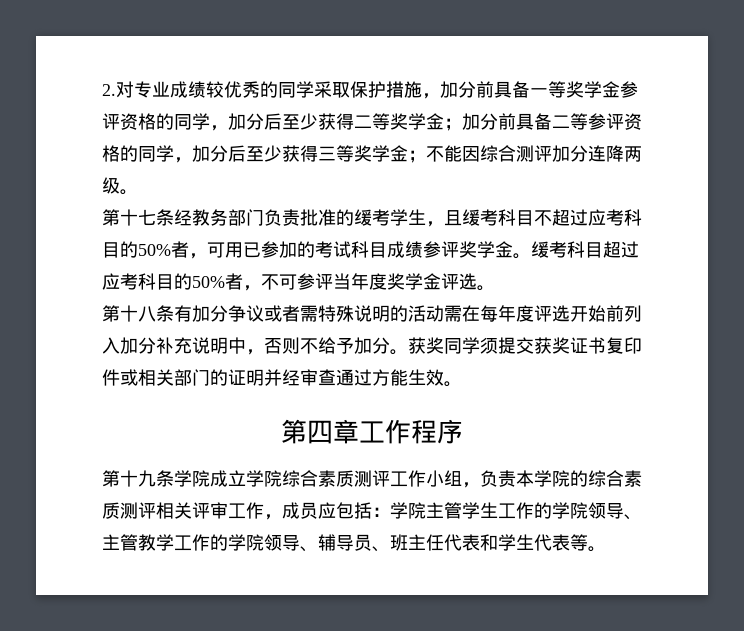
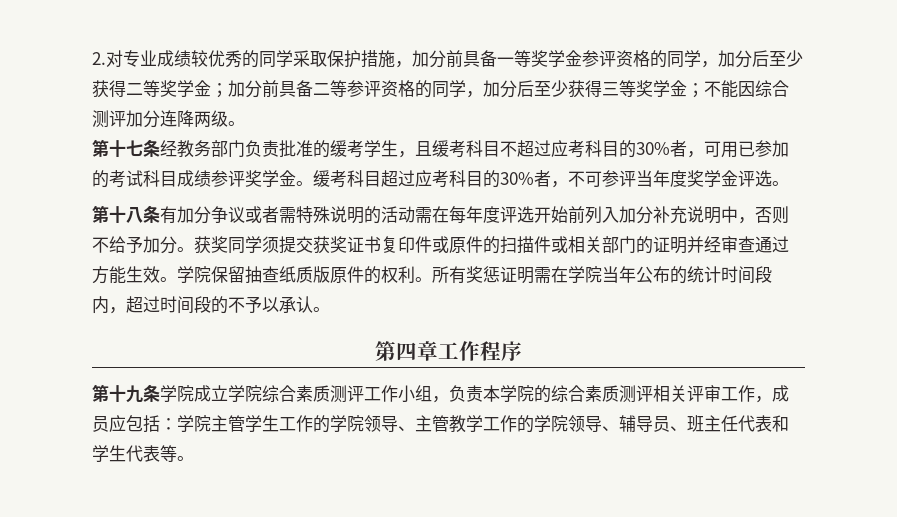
[138,244,171,256] 50% -> [636,142,670,155] 30%
[192,276,225,288] 50% -> [500,172,534,185] 30%
(138, 377) none -> [449,236,568,254] 原件的扫描件或
(462, 384) none -> [177,266,772,284] [92,296,330,314] 学院保留抽查纸质版原件的权利。所有奖惩证明需在学院当年公布的统计时间段内，超过时间段的不予以承认。

